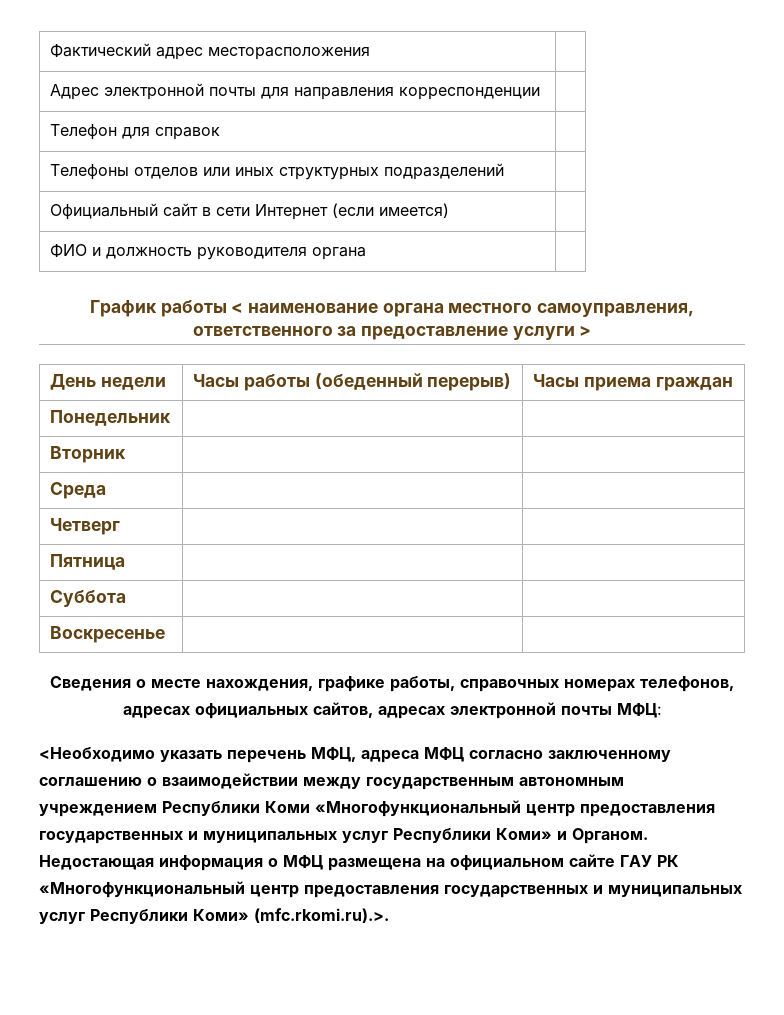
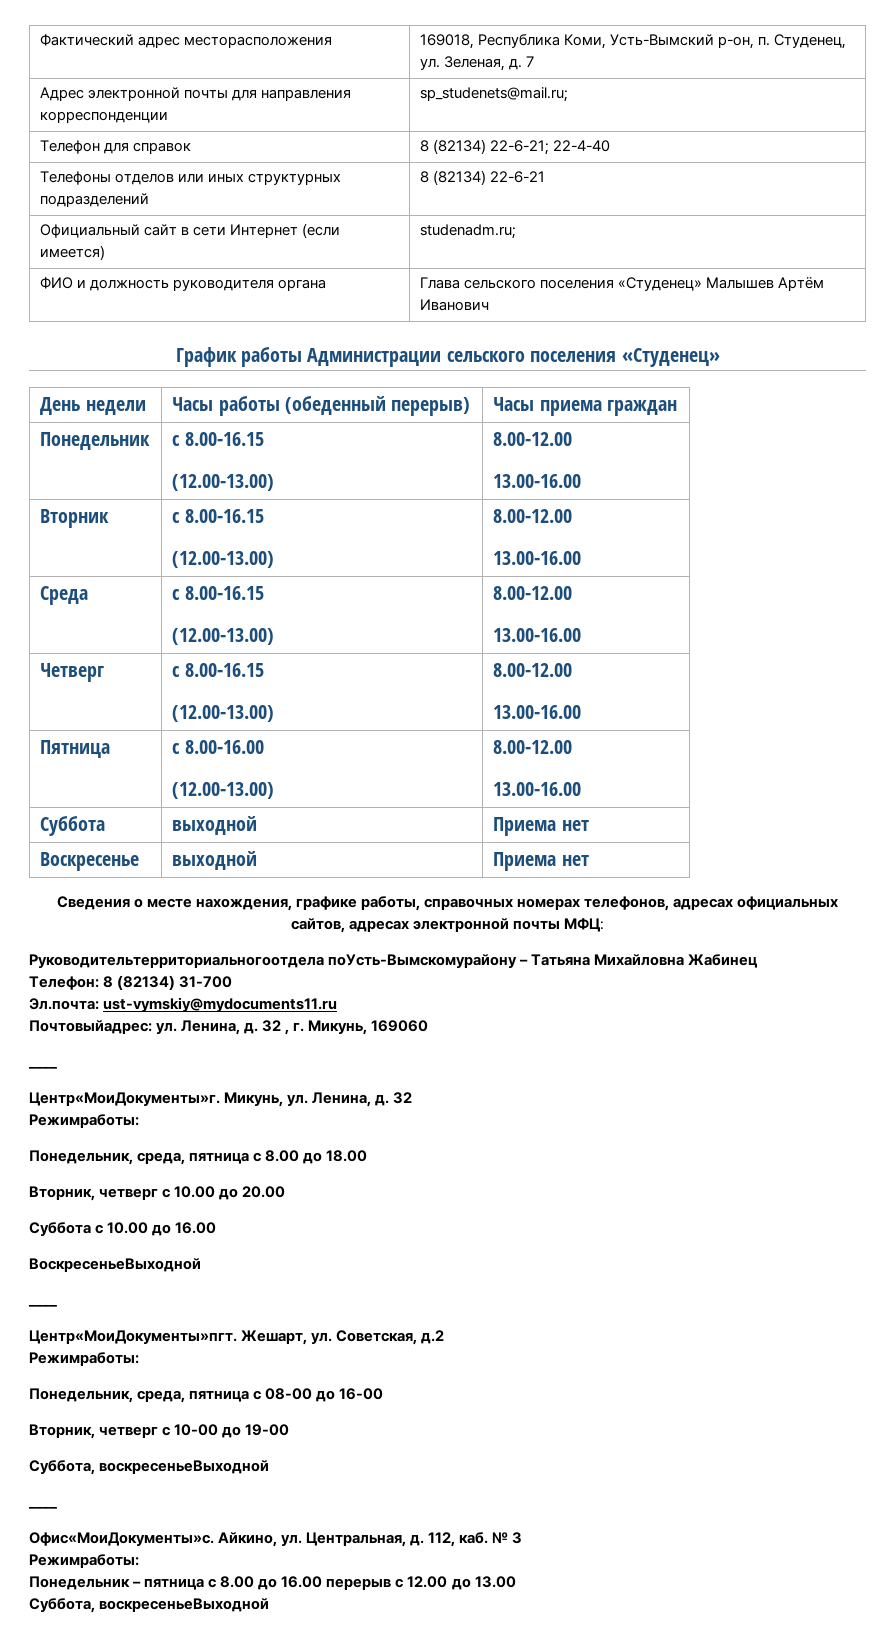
(371, 53) none -> [420,34,847,49] [420,56,535,71] 169018, Республика Коми, Усть-Вымский р-он, п. Студенец, ул. Зеленая, д. 7
(541, 93) none -> [420,87,569,102] sp_studenets@mail.ru;
(221, 133) none -> [420,139,611,155] 8 (82134) 22-6-21; 22-4-40
(505, 171) none -> [420,170,546,185] 8 (82134) 22-6-21
(450, 210) none -> [420,224,517,239] studenadm.ru;
[89,300,695,317] [192,326,592,340] // График работы < наименование органа местного самоуправления, ответственного за предоставление услуги > -> [420,277,825,291] [420,299,490,311] [175,347,720,367] Глава сельского поселения «Студенец» Малышев Артём Иванович // График работы Администрации сельского поселения «Студенец»
[50,446,127,463] [50,482,107,499] [50,518,121,535] [50,554,126,570] [50,590,127,607] [50,626,166,643] | // Вторник | | // Среда | | // Четверг | | // Пятница | | // Суббота | | // Воскресенье | | -> [172,432,264,446] [172,474,275,491] [493,432,573,446] [493,474,582,488] [40,509,110,528] [172,509,264,523] [172,551,275,568] [493,509,573,523] [493,551,582,565] [40,586,89,605] [172,586,264,600] [172,628,275,645] [493,586,573,600] [493,628,582,642] [40,663,105,682] [172,663,264,677] [172,705,275,722] [493,663,573,677] [493,705,582,719] [40,740,111,758] [172,740,264,754] [172,782,275,799] [493,740,573,754] [493,782,582,796] [40,816,106,836] [172,816,258,835] [493,817,589,836] [40,852,140,871] [172,851,258,870] [493,852,589,871] с 8.00-16.15 // (12.00-13.00) | 8.00-12.00 // 13.00-16.00 // Вторник | с 8.00-16.15 // (12.00-13.00) | 8.00-12.00 // 13.00-16.00 // Среда | с 8.00-16.15 // (12.00-13.00) | 8.00-12.00 // 13.00-16.00 // Четверг | с 8.00-16.15 // (12.00-13.00) | 8.00-12.00 // 13.00-16.00 // Пятница | с 8.00-16.00 // (12.00-13.00) | 8.00-12.00 // 13.00-16.00 // Суббота | выходной | Приема нет // Воскресенье | выходной | Приема нет
[39,746,671,763] [39,773,624,790] [39,800,715,817] [39,828,648,844] [39,854,679,871] [39,881,742,898] [39,908,389,924] <Необходимо указать перечень МФЦ, адреса МФЦ согласно заключенному соглашению о взаимодействии между государственным автономным учреждением Республики Коми «Многофункциональный центр предоставления государственных и муниципальных услуг Республики Коми» и Органом. Недостающая информация о МФЦ размещена на официальном сайте ГАУ РК «Многофункциональный центр предоставления государственных и муниципальных услуг Республики Коми» (mfc.rkomi.ru).>. -> [29,954,759,968] [29,975,233,990] [29,997,338,1012] [29,1020,429,1035] [28,1067,57,1069] [29,1092,413,1107] [29,1114,139,1128] [29,1150,368,1165] [29,1186,286,1201] [29,1222,217,1236] [29,1258,201,1272] [28,1305,57,1307] [29,1330,445,1345] [29,1352,139,1366] [29,1388,384,1403] [29,1424,290,1439] [29,1460,270,1475] [28,1507,57,1509] [29,1532,523,1547] [29,1554,139,1568] [29,1576,516,1590] [29,1598,270,1613] Руководительтерриториальногоотдела поУсть-Вымскомурайону – Татьяна Михайловна Жабинец // Телефон: 8 (82134) 31-700 // Эл.почта: ust-vymskiy@mydocuments11.ru // Почтовыйадрес: ул. Ленина, д. 32 , г. Микунь, 169060 // ____ // Центр«МоиДокументы»г. Микунь, ул. Ленина, д. 32 // Режимработы: // Понедельник, среда, пятница с 8.00 до 18.00 // Вторник, четверг с 10.00 до 20.00 // Суббота с 10.00 до 16.00 // ВоскресеньеВыходной // ____ // Центр«МоиДокументы»пгт. Жешарт, ул. Советская, д.2 // Режимработы: // Понедельник, среда, пятница с 08-00 до 16-00 // Вторник, четверг с 10-00 до 19-00 // Суббота, воскресеньеВыходной // ____ // Офис«МоиДокументы»с. Айкино, ул. Центральная, д. 112, каб. № 3 // Режимработы: // Понедельник – пятница с 8.00 до 16.00 перерыв с 12.00 до 13.00 // Суббота, воскресеньеВыходной

